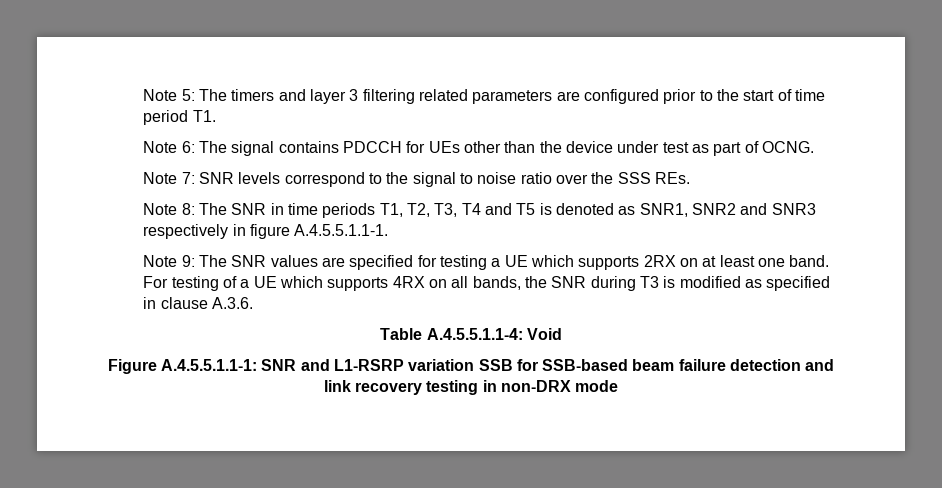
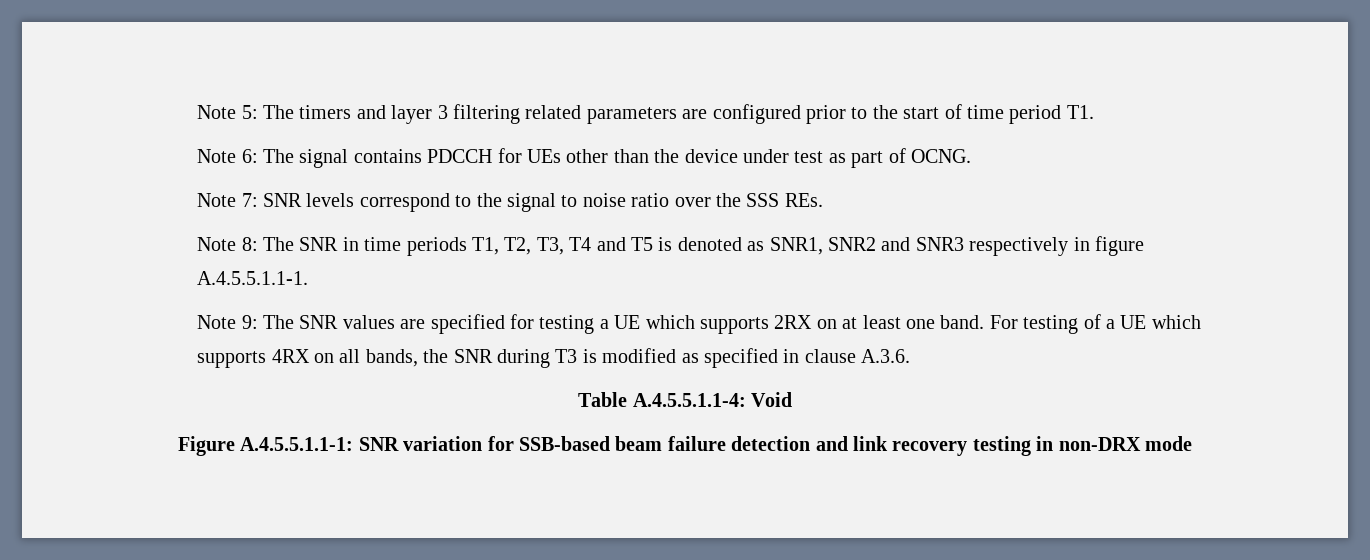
[300,359,513,371] and L1-RSRP variation SSB -> [403,436,483,451] variation

